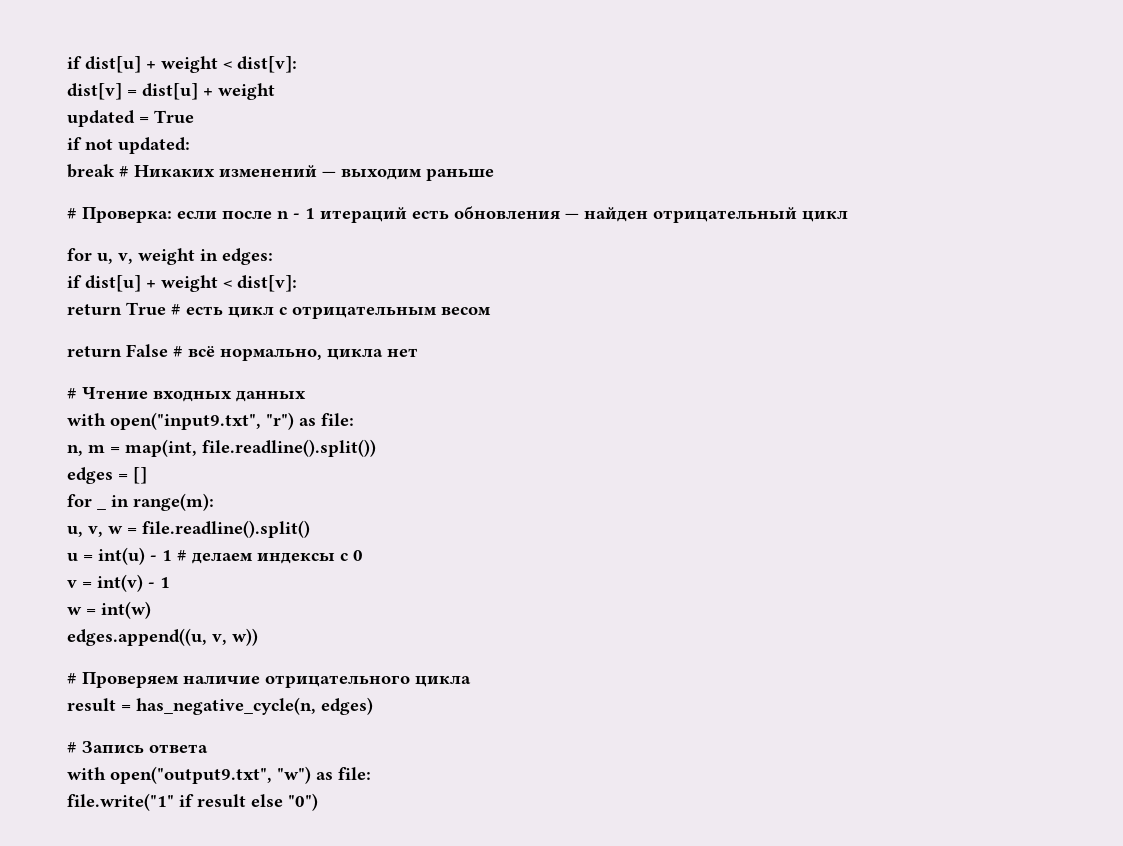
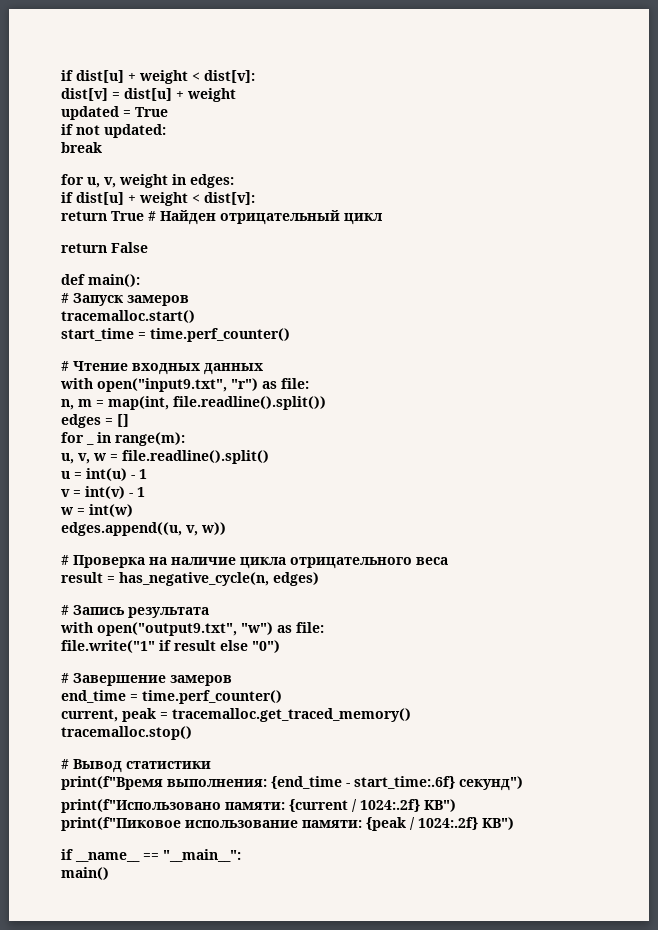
[119,165,494,181] [67,206,848,223] # Никаких изменений — выходим раньше // # Проверка: если после n - 1 итераций есть обновления — найден отрицательный цикл -> (102, 147) none
[186,306,491,319] есть цикл с отрицательным весом -> [160,210,383,225] Найден отрицательный цикл
[173,345,418,361] # всё нормально, цикла нет -> [61,274,140,287] [61,293,189,306] [61,310,195,323] [61,328,290,342] // def main(): // # Запуск замеров // tracemalloc.start() // start_time = time.perf_counter()
[177,550,363,564] # делаем индексы с 0 -> (147, 474) none
[82,672,471,688] Проверяем наличие отрицательного цикла -> [73,555,448,569] Проверка на наличие цикла отрицательного веса
[149,744,208,753] ответа -> [128,607,209,618] результата
(318, 802) none -> [61,673,232,686] [61,690,282,704] [61,708,411,722] [61,726,192,740] [61,759,211,773] [61,776,523,791] [61,799,456,813] [61,817,514,831] [61,849,241,862] [61,867,109,880] // # Завершение замеров // end_time = time.perf_counter() // current, peak = tracemalloc.get_traced_memory() // tracemalloc.stop() // # Вывод статистики // print(f"Время выполнения: {end_time - start_time:.6f} секунд") // print(f"Использовано памяти: {current / 1024:.2f} KB") // print(f"Пиковое использование памяти: {peak / 1024:.2f} KB") // if __name__ == "__main__": // main()

